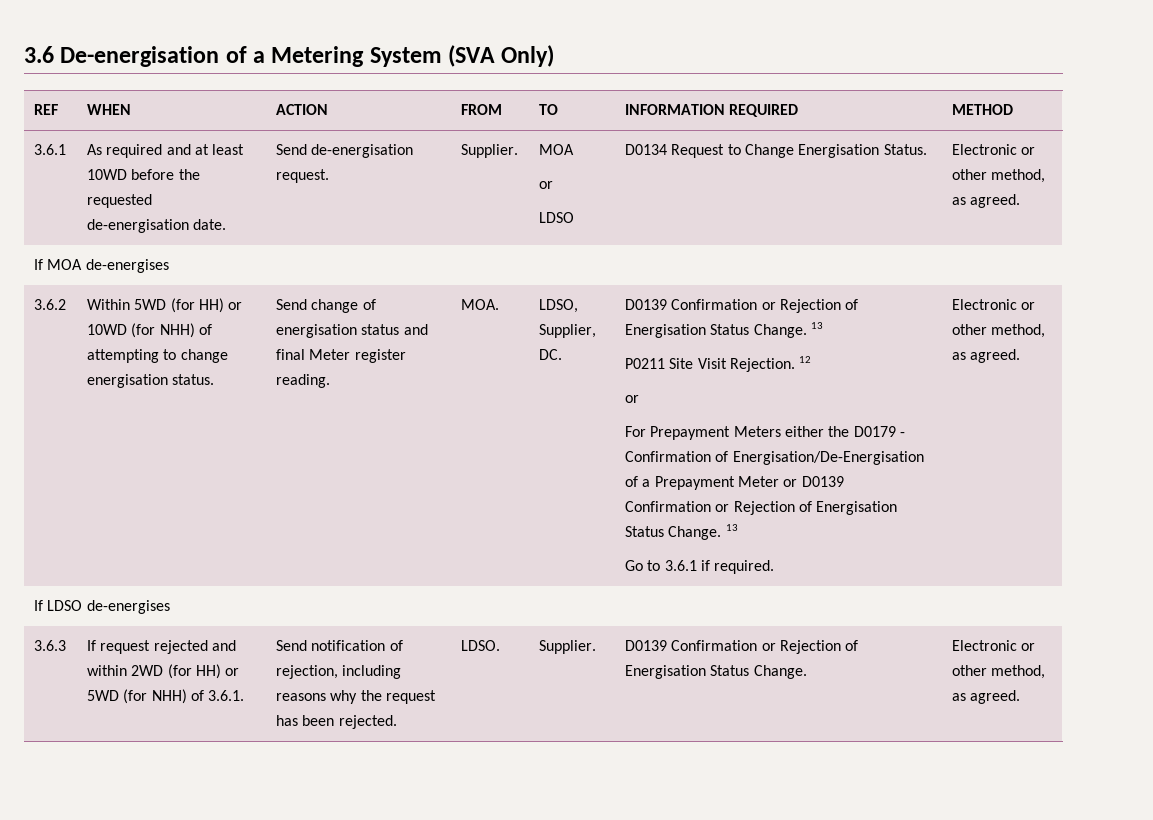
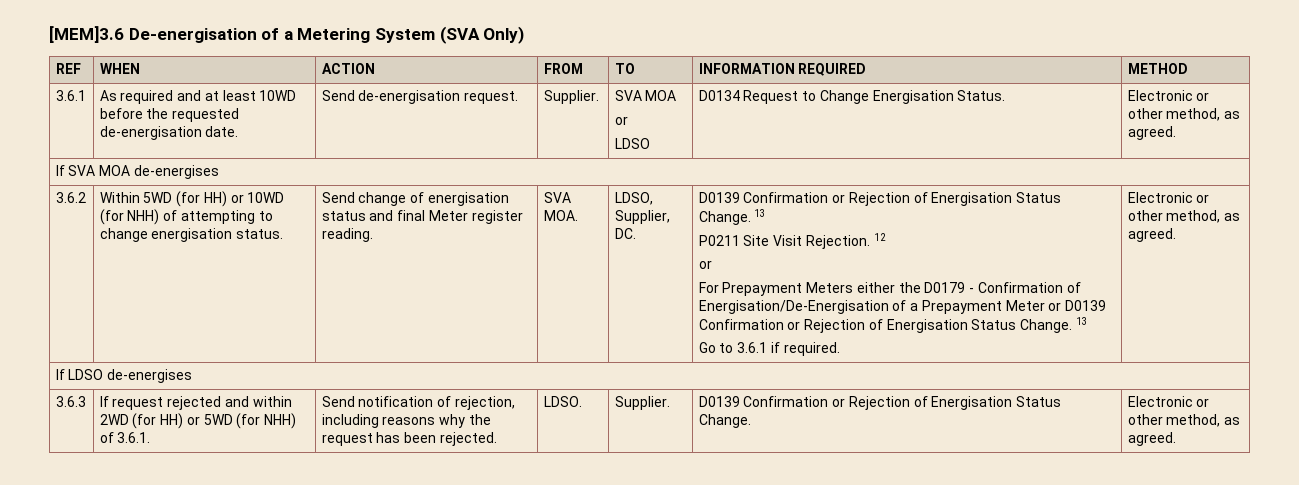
[24,46,54,63] 3.6 -> [49,26,124,43] [MEM]3.6
(519, 151) none -> [614,90,642,101] SVA
(44, 264) none -> [68,165,96,176] SVA
(331, 381) none -> [543,192,571,203] SVA

